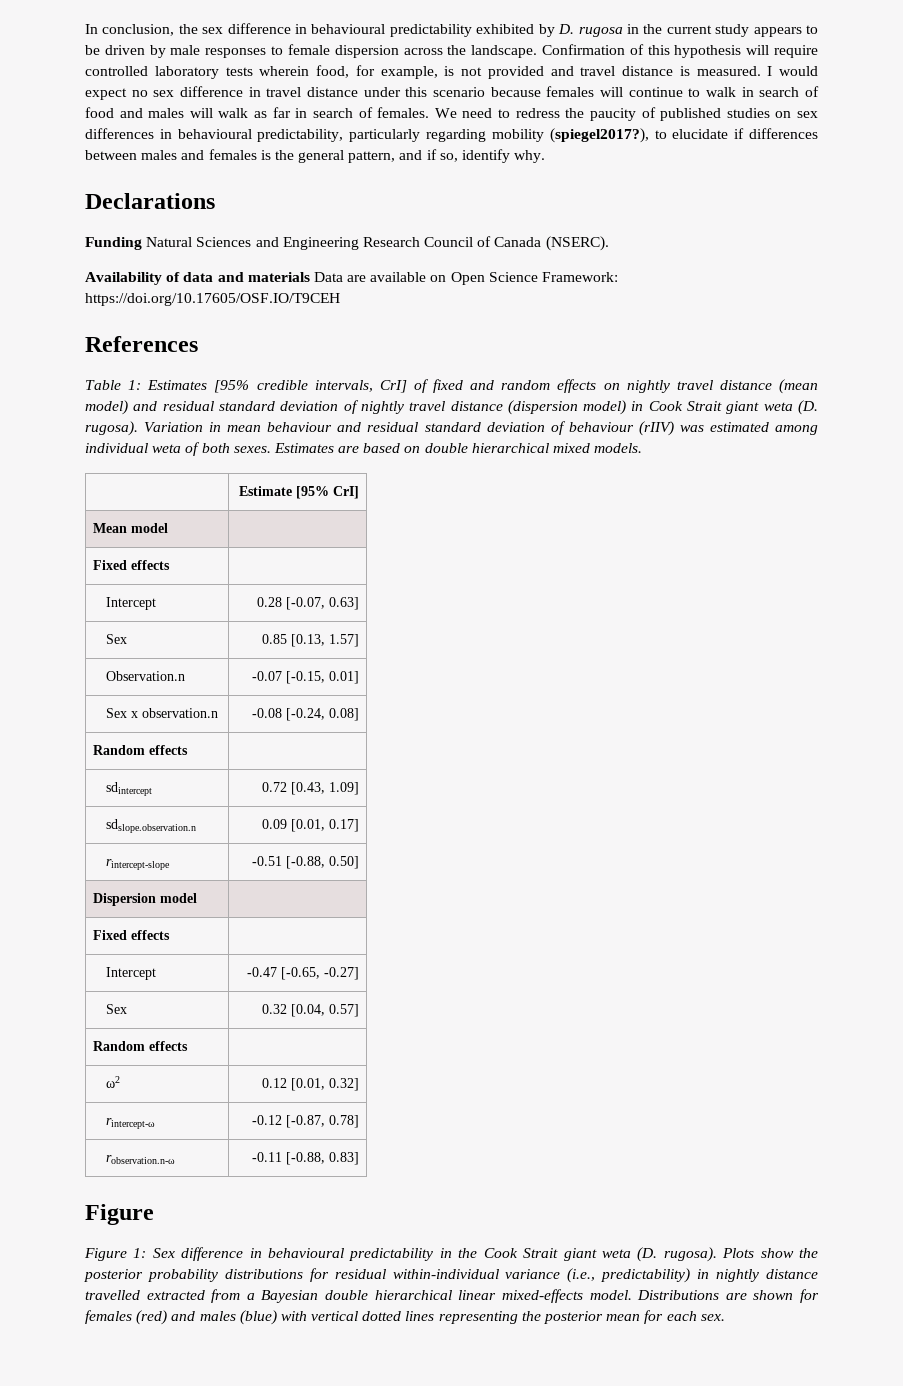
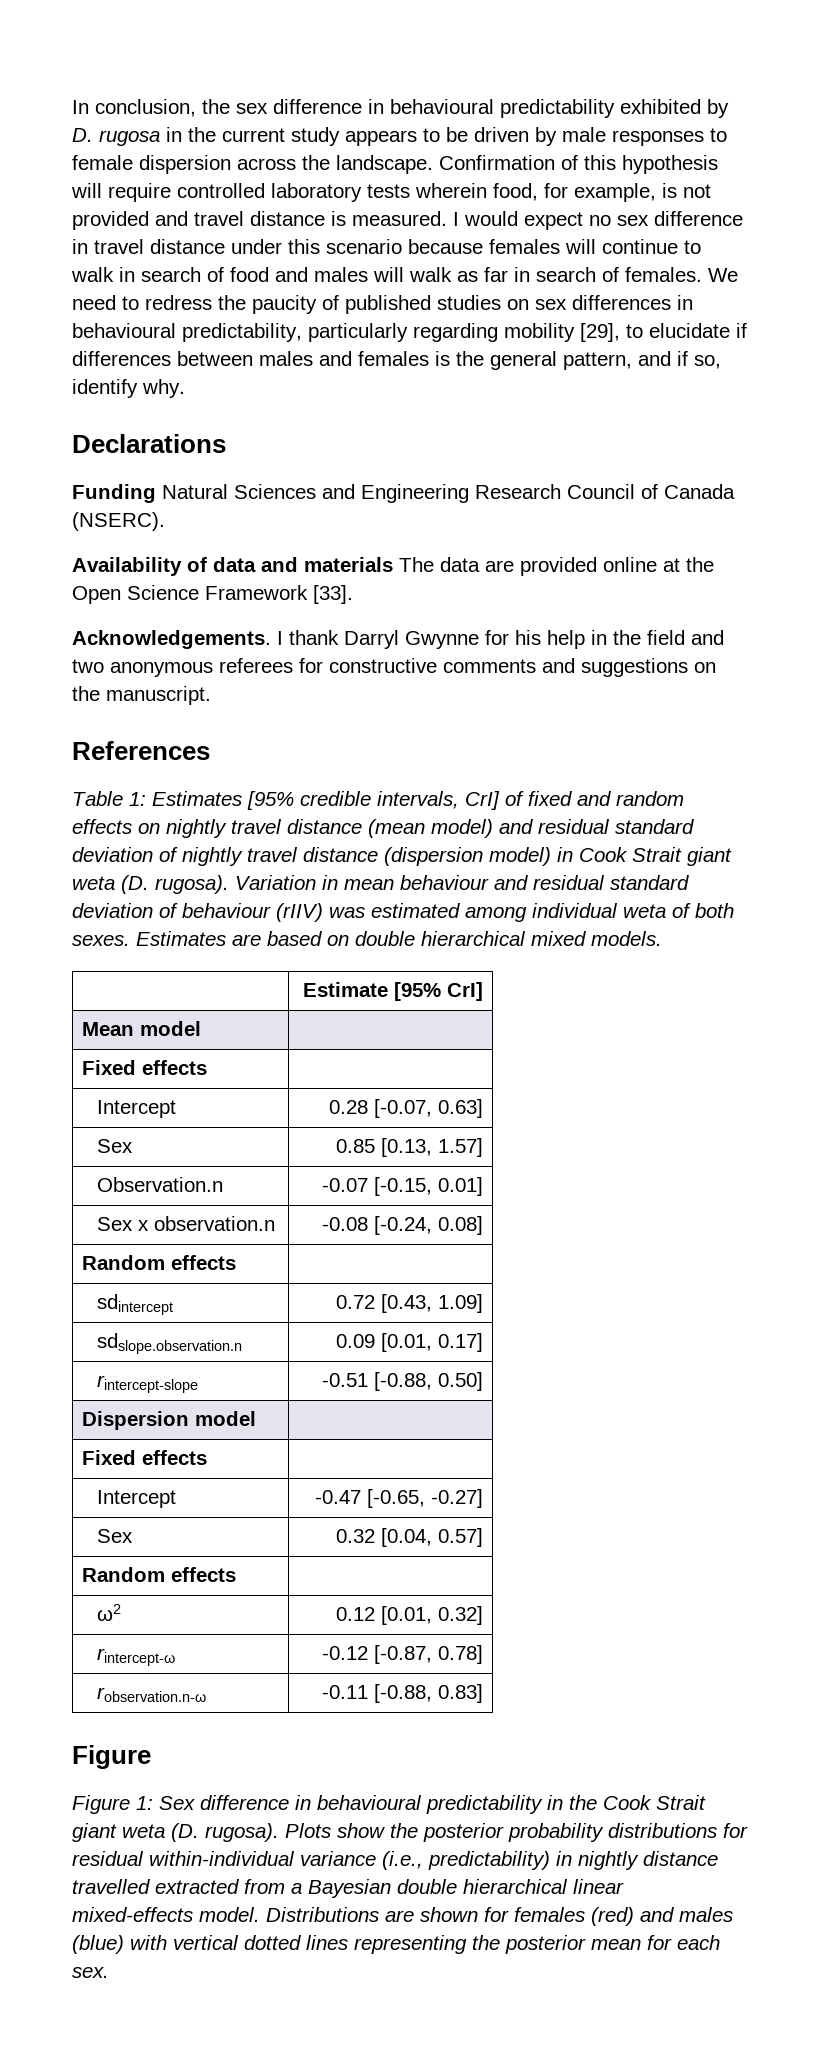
[549,128,649,143] (spiegel2017?), -> [580,323,620,342] [29],
[313,272,619,285] [85,293,340,306] Data are available on Open Science Framework: https://doi.org/10.17605/OSF.IO/T9CEH -> [399,557,714,576] [72,585,353,604] [72,630,724,649] [72,658,716,677] [72,686,211,705] The data are provided online at the Open Science Framework [33]. // Acknowledgements. I thank Darryl Gwynne for his help in the field and two anonymous referees for constructive comments and suggestions on the manuscript.

